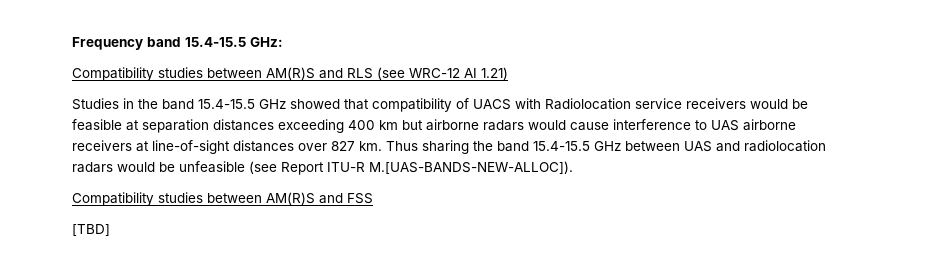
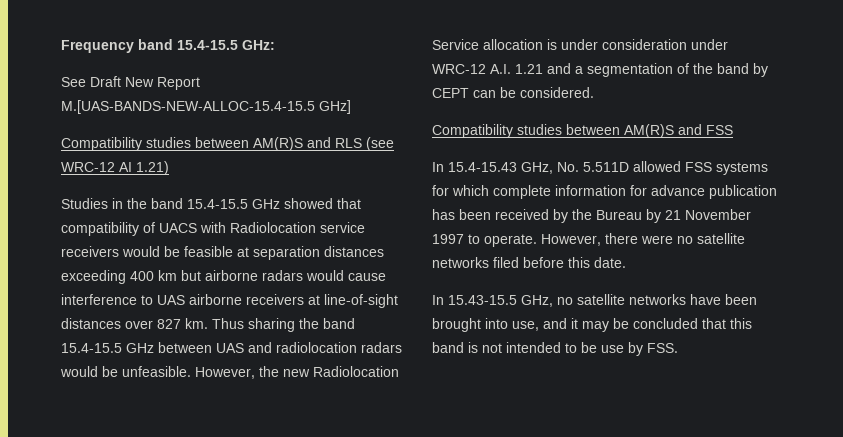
(283, 42) none -> [61,76,200,90] [61,100,351,114] // See Draft New Report M.[UAS-BANDS-NEW-ALLOC-15.4-15.5 GHz]
[179,161,573,175] unfeasible (see Report ITU-R M.[UAS-BANDS-NEW-ALLOC]). -> [122,366,399,379] [432,39,728,50] [432,63,768,77] [432,87,594,98] unfeasible. However, the new Radiolocation Service allocation is under consideration under WRC-12 A.I. 1.21 and a segmentation of the band by CEPT can be considered.
[72,224,110,236] [TBD] -> [432,161,768,175] [432,185,777,199] [432,209,751,223] [432,233,745,247] [432,257,626,268] [432,294,757,307] [432,318,752,332] [432,342,678,356] In 15.4-15.43 GHz, No. 5.511D allowed FSS systems for which complete information for advance publication has been received by the Bureau by 21 November 1997 to operate. However, there were no satellite networks filed before this date. // In 15.43-15.5 GHz, no satellite networks have been brought into use, and it may be concluded that this band is not intended to be use by FSS.

